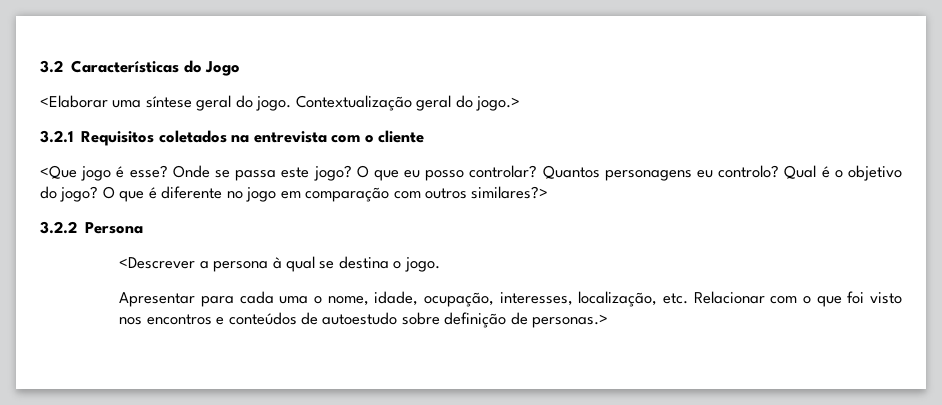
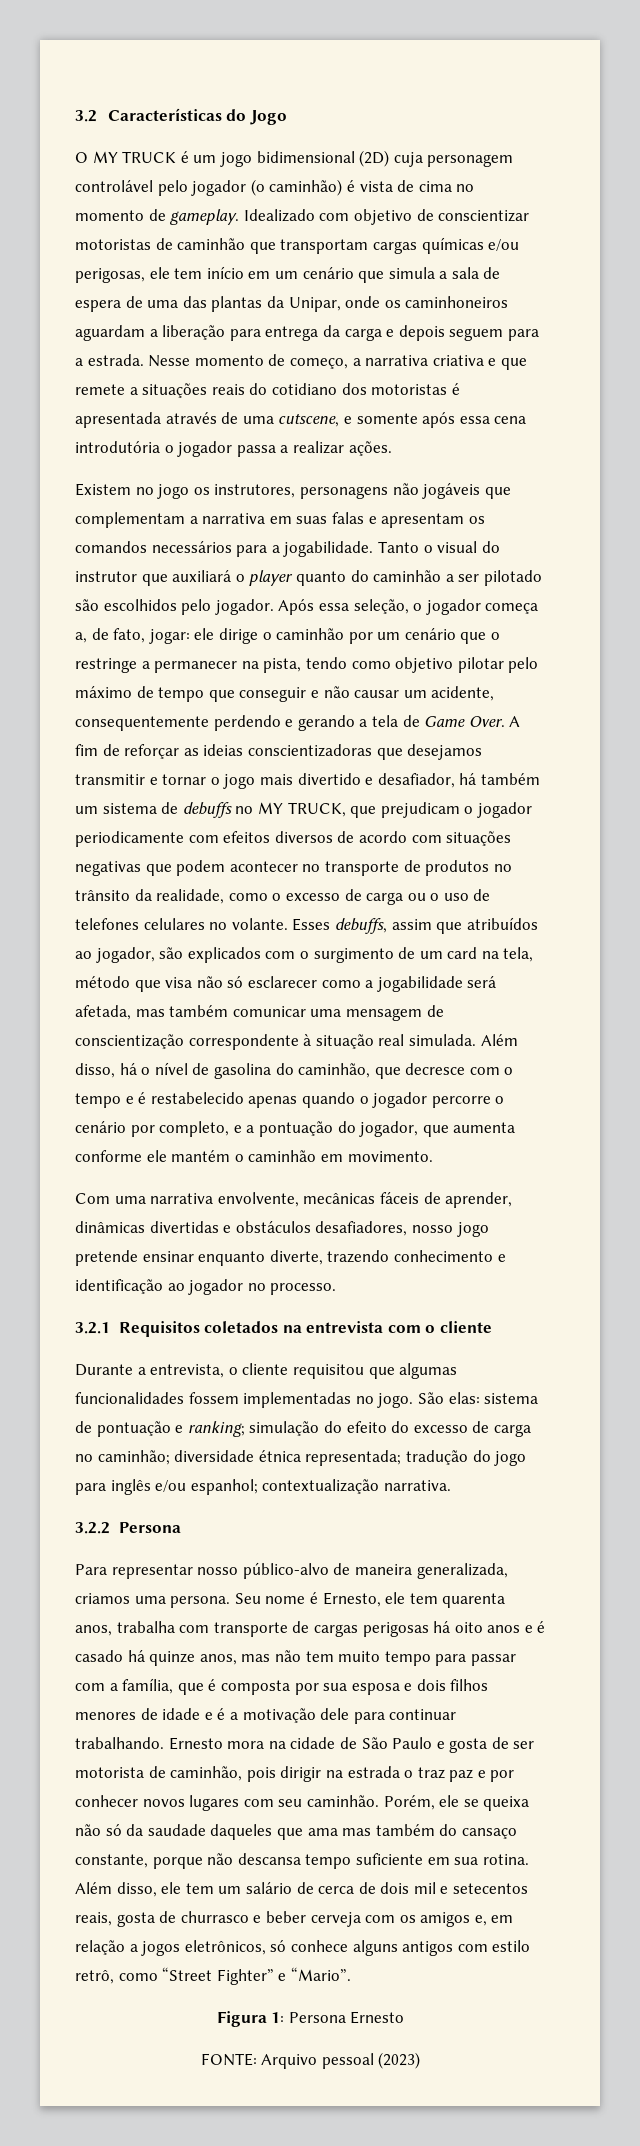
[40,95,521,111] <Elaborar uma síntese geral do jogo. Contextualização geral do jogo.> -> [75,150,514,167] [75,179,475,196] [75,209,530,225] [75,237,520,254] [75,266,501,283] [75,296,509,312] [75,325,539,341] [75,354,527,370] [75,383,460,398] [75,412,527,428] [75,441,392,457] [75,483,511,499] [75,512,485,528] [75,541,500,557] [75,570,542,586] [75,599,539,615] [75,628,501,644] [75,657,539,673] [75,686,495,702] [75,715,521,731] [75,744,483,760] [75,773,540,789] [75,802,532,818] [75,831,512,847] [75,860,512,876] [75,889,491,905] [75,917,538,934] [75,947,534,963] [75,976,497,992] [75,1005,444,1021] [75,1034,518,1050] [75,1062,514,1079] [75,1092,505,1108] [75,1121,516,1137] [75,1150,433,1162] [75,1192,513,1208] [75,1221,489,1237] [75,1250,506,1266] [75,1279,337,1295] O MY TRUCK é um jogo bidimensional (2D) cuja personagem controlável pelo jogador (o caminhão) é vista de cima no momento de gameplay. Idealizado com objetivo de conscientizar motoristas de caminhão que transportam cargas químicas e/ou perigosas, ele tem início em um cenário que simula a sala de espera de uma das plantas da Unipar, onde os caminhoneiros aguardam a liberação para entrega da carga e depois seguem para a estrada. Nesse momento de começo, a narrativa criativa e que remete a situações reais do cotidiano dos motoristas é apresentada através de uma cutscene, e somente após essa cena introdutória o jogador passa a realizar ações. // Existem no jogo os instrutores, personagens não jogáveis que complementam a narrativa em suas falas e apresentam os comandos necessários para a jogabilidade. Tanto o visual do instrutor que auxiliará o player quanto do caminhão a ser pilotado são escolhidos pelo jogador. Após essa seleção, o jogador começa a, de fato, jogar: ele dirige o caminhão por um cenário que o restringe a permanecer na pista, tendo como objetivo pilotar pelo máximo de tempo que conseguir e não causar um acidente, consequentemente perdendo e gerando a tela de Game Over. A fim de reforçar as ideias conscientizadoras que desejamos transmitir e tornar o jogo mais divertido e desafiador, há também um sistema de debuffs no MY TRUCK, que prejudicam o jogador periodicamente com efeitos diversos de acordo com situações negativas que podem acontecer no transporte de produtos no trânsito da realidade, como o excesso de carga ou o uso de telefones celulares no volante. Esses debuffs, assim que atribuídos ao jogador, são explicados com o surgimento de um card na tela, método que visa não só esclarecer como a jogabilidade será afetada, mas também comunicar uma mensagem de conscientização correspondente à situação real simulada. Além disso, há o nível de gasolina do caminhão, que decresce com o tempo e é restabelecido apenas quando o jogador percorre o cenário por completo, e a pontuação do jogador, que aumenta conforme ele mantém o caminhão em movimento. // Com uma narrativa envolvente, mecânicas fáceis de aprender, dinâmicas divertidas e obstáculos desafiadores, nosso jogo pretende ensinar enquanto diverte, trazendo conhecimento e identificação ao jogador no processo.
[40,165,902,181] [40,186,549,202] [40,221,144,234] [119,256,440,272] [119,291,903,307] [119,312,609,328] <Que jogo é esse? Onde se passa este jogo? O que eu posso controlar? Quantos personagens eu controlo? Qual é o objetivo do jogo? O que é diferente no jogo em comparação com outros similares?> // 3.2.2 Persona // <Descrever a persona à qual se destina o jogo. // Apresentar para cada uma o nome, idade, ocupação, interesses, localização, etc. Relacionar com o que foi visto nos encontros e conteúdos de autoestudo sobre definição de personas.> -> [75,1363,458,1379] [75,1392,539,1408] [75,1421,531,1437] [75,1450,527,1466] [75,1479,451,1495] [75,1522,181,1534] [75,1562,508,1579] [75,1592,506,1608] [75,1621,546,1637] [75,1650,516,1666] [75,1678,489,1695] [75,1708,457,1724] [75,1737,535,1753] [75,1766,515,1782] [75,1795,530,1811] [75,1824,517,1840] [75,1853,529,1869] [75,1882,529,1897] [75,1911,514,1927] [75,1940,531,1956] [75,1967,351,1985] [216,2011,405,2027] [200,2052,421,2069] Durante a entrevista, o cliente requisitou que algumas funcionalidades fossem implementadas no jogo. São elas: sistema de pontuação e ranking; simulação do efeito do excesso de carga no caminhão; diversidade étnica representada; tradução do jogo para inglês e/ou espanhol; contextualização narrativa. // 3.2.2 Persona // Para representar nosso público-alvo de maneira generalizada, criamos uma persona. Seu nome é Ernesto, ele tem quarenta anos, trabalha com transporte de cargas perigosas há oito anos e é casado há quinze anos, mas não tem muito tempo para passar com a família, que é composta por sua esposa e dois filhos menores de idade e é a motivação dele para continuar trabalhando. Ernesto mora na cidade de São Paulo e gosta de ser motorista de caminhão, pois dirigir na estrada o traz paz e por conhecer novos lugares com seu caminhão. Porém, ele se queixa não só da saudade daqueles que ama mas também do cansaço constante, porque não descansa tempo suficiente em sua rotina. Além disso, ele tem um salário de cerca de dois mil e setecentos reais, gosta de churrasco e beber cerveja com os amigos e, em relação a jogos eletrônicos, só conhece alguns antigos com estilo retrô, como “Street Fighter” e “Mario”. // Figura 1: Persona Ernesto // FONTE: Arquivo pessoal (2023)

